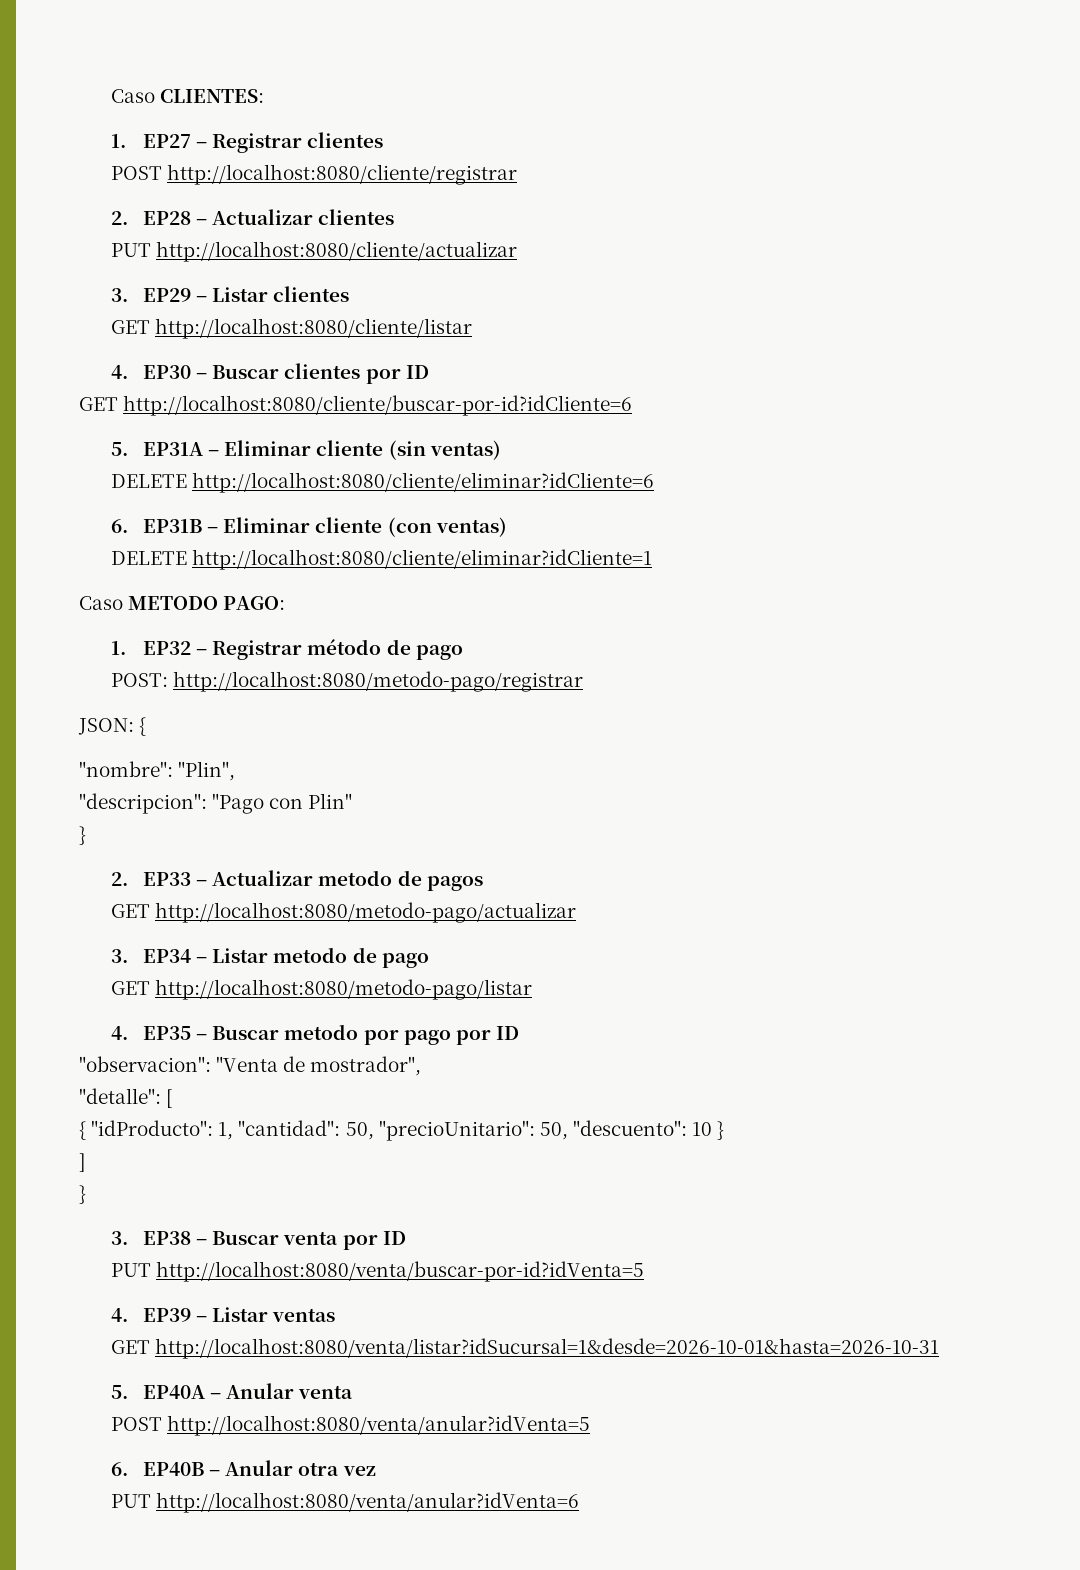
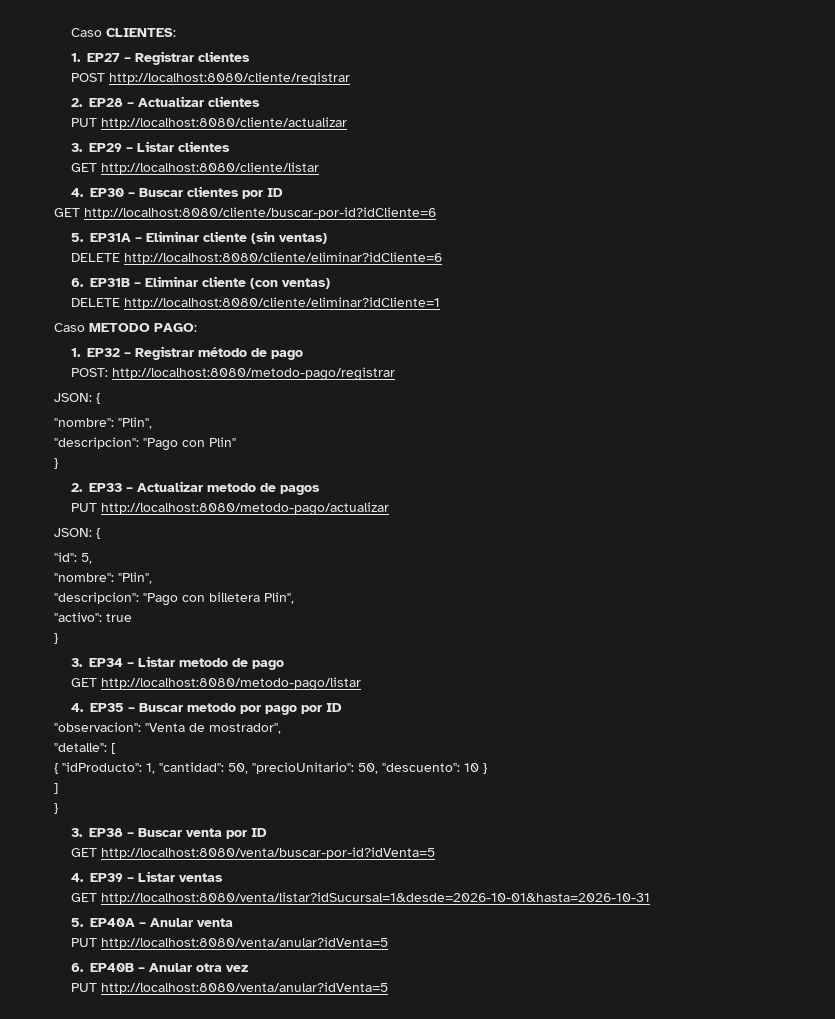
[111,904,151,918] GET -> [70,503,97,512] PUT
(577, 912) none -> [54,528,100,539] [54,552,92,564] [54,572,152,584] [54,592,294,606] [54,612,132,622] [54,633,58,644] // JSON: { // "id": 5, // "nombre": "Plin", // "descripcion": "Pago con billetera Plin", // "activo": true // }
[111,1263,152,1277] PUT -> [70,848,97,857] GET
[111,1417,163,1431] POST -> [70,938,97,947] PUT
[156,1492,580,1513] http://localhost:8080/venta/anular?idVenta=6 -> [100,982,388,994] http://localhost:8080/venta/anular?idVenta=5

